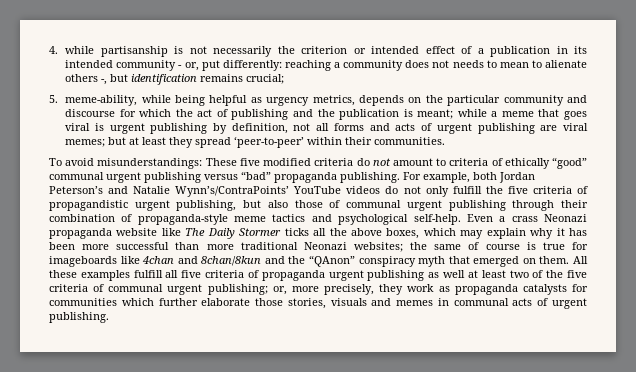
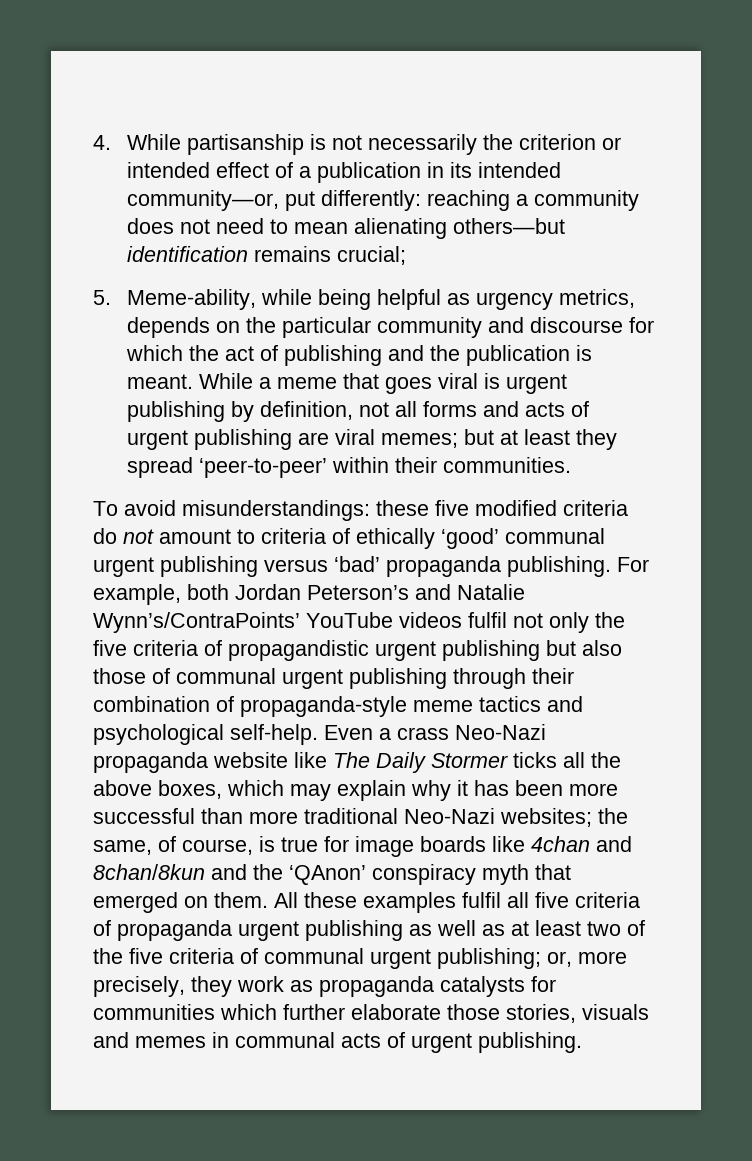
[65,46,95,54] while -> [127,134,182,150] While
[116,60,199,71] community - or, -> [127,190,280,211] community—or,
[452,60,484,68] needs -> [216,218,265,234] need
[531,60,587,68] [65,74,129,85] to alienate others -, but -> [354,218,566,239] alienating others—but
[65,95,138,106] meme-ability, -> [127,289,257,310] Meme-ability,
[417,109,487,119] meant; while -> [127,373,254,389] meant. While
[205,158,237,166] These -> [376,500,429,516] these
[552,157,588,169] “good” -> [441,528,499,549] ‘good’
[241,171,271,180] “bad” -> [334,556,380,572] ‘bad’
[385,186,399,194] do -> [468,612,507,628] fulfil
[452,186,482,194] fulfill -> (589, 622) none
[176,200,237,211] publishing, -> [442,640,540,661] publishing
[544,214,588,222] Neonazi -> [455,724,546,740] Neo-Nazi
[303,242,347,250] Neonazi -> [404,808,495,824] Neo-Nazi
[434,242,520,250] same of course -> [93,836,253,855] same, of course,
[49,256,117,267] imageboards -> [355,836,486,857] image boards
[309,255,355,267] “QAnon” -> [289,865,366,885] ‘QAnon’
[133,270,163,278] fulfill -> [462,892,501,908] fulfil
(466, 274) none -> [482,924,505,936] as

